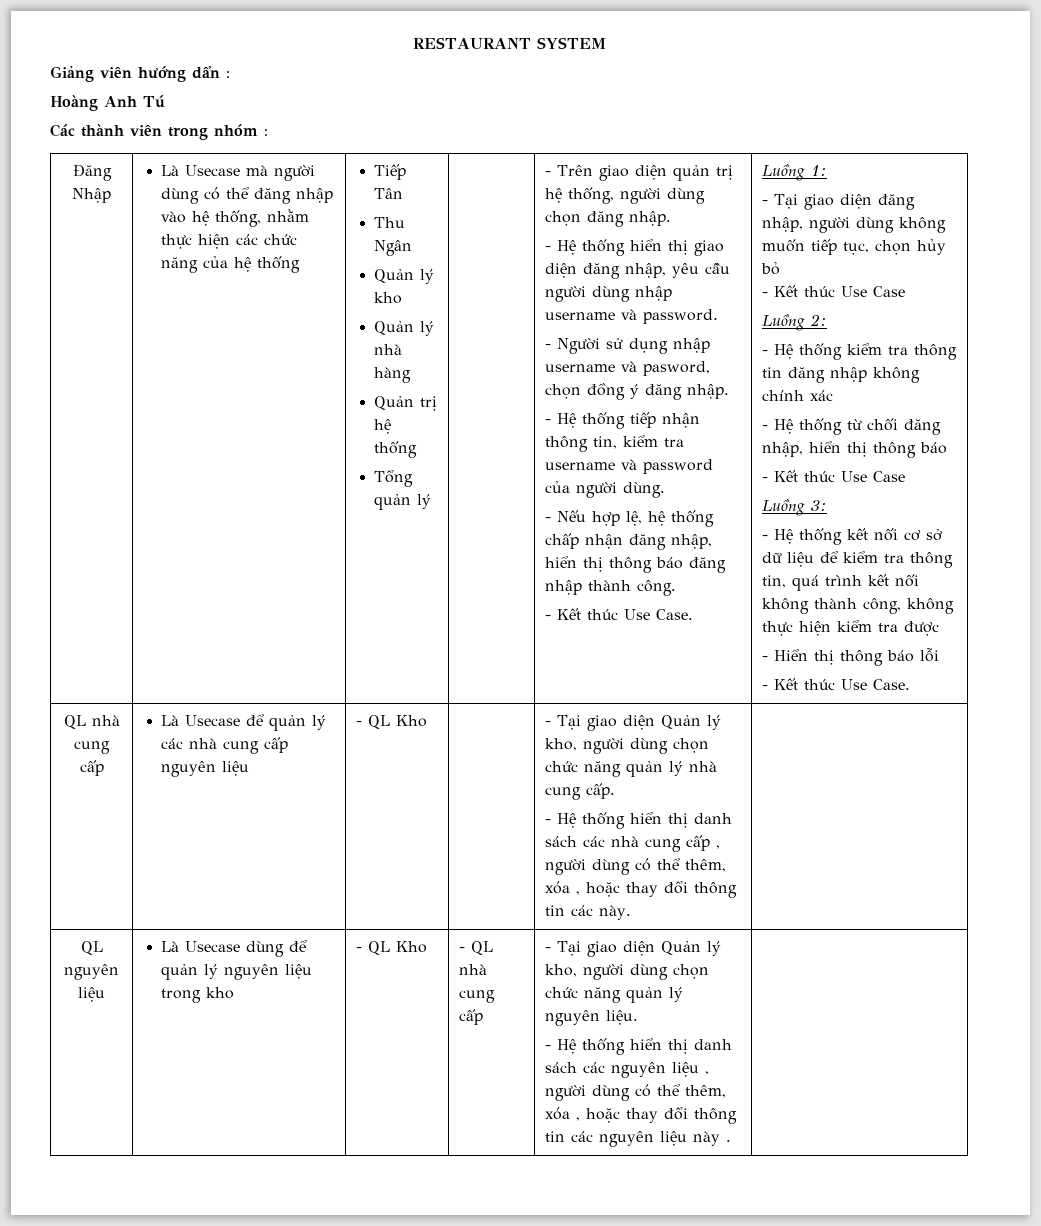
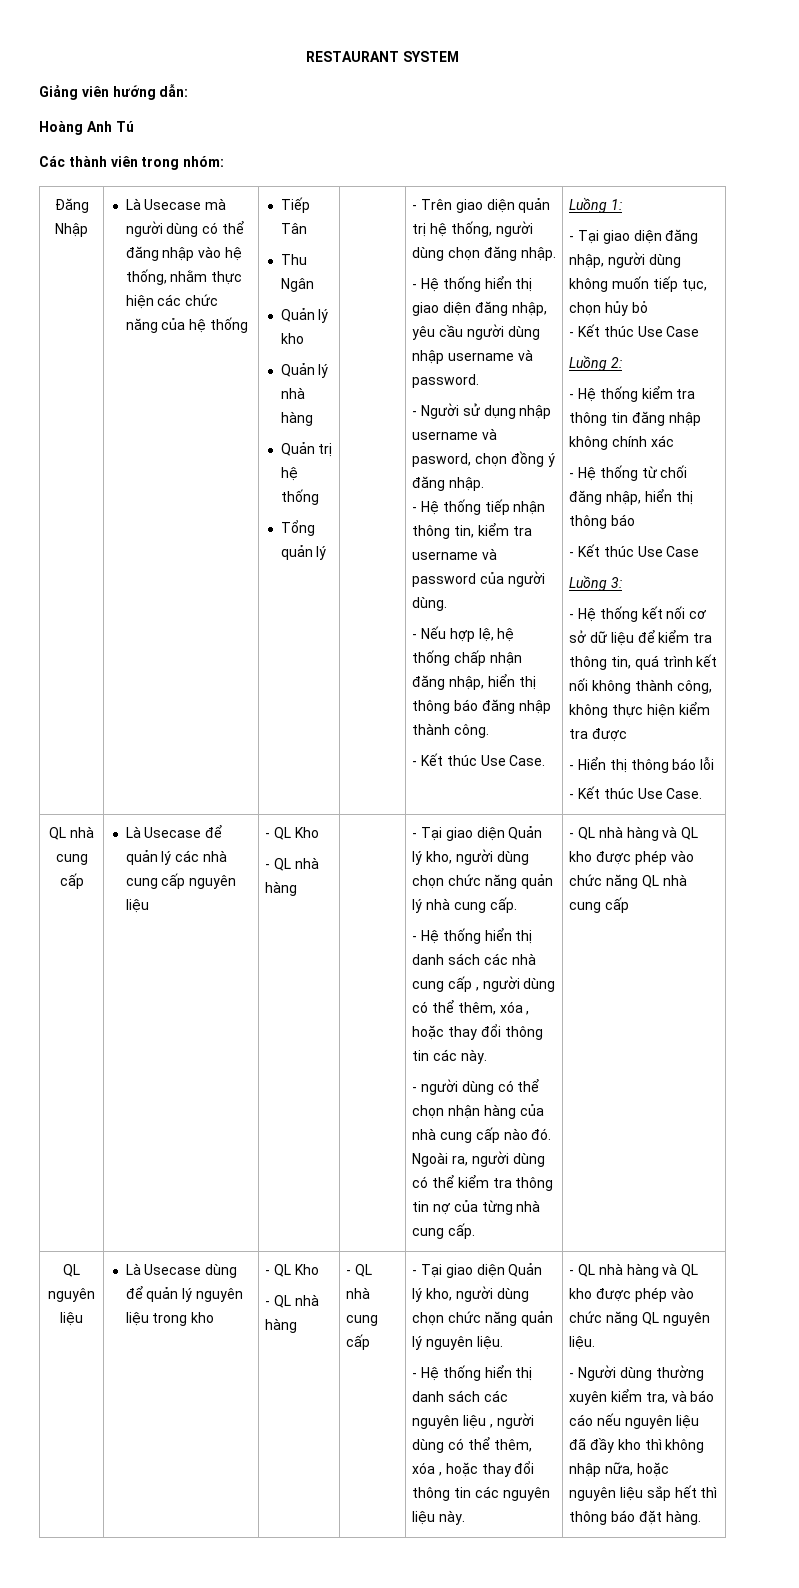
[192,66,230,79] dẩn : -> [159,84,189,97] dẫn:
[214,124,268,136] nhóm : -> [183,156,225,167] nhóm:
(428, 721) none -> [265,857,319,871] [265,881,298,896] // - QL nhà hàng
(632, 912) | -> [412,1079,540,1095] [412,1104,544,1119] [412,1127,552,1143] [412,1151,545,1167] [412,1175,554,1191] [412,1200,541,1215] [412,1223,476,1239] [569,826,699,841] [569,850,694,865] [569,874,687,889] [569,897,630,913] // - người dùng có thể chọn nhận hàng của nhà cung cấp nào đó. Ngoài ra, người dùng có thể kiểm tra thông tin nợ của từng nhà cung cấp. | - QL nhà hàng và QL kho được phép vào chức năng QL nhà cung cấp
(428, 947) none -> [265,1294,319,1308] [265,1318,298,1333] // - QL nhà hàng
[693,1131,732,1146] này . | -> [439,1510,466,1525] [569,1263,699,1278] [569,1287,694,1302] [569,1311,710,1326] [569,1336,596,1350] [569,1365,704,1381] [569,1389,715,1405] [569,1413,699,1429] [569,1438,705,1453] [569,1462,669,1477] [569,1485,718,1501] [569,1510,701,1525] này. | - QL nhà hàng và QL kho được phép vào chức năng QL nguyên liệu. // - Người dùng thường xuyên kiểm tra, và báo cáo nếu nguyên liệu đã đầy kho thì không nhập nữa, hoặc nguyên liệu sắp hết thì thông báo đặt hàng.

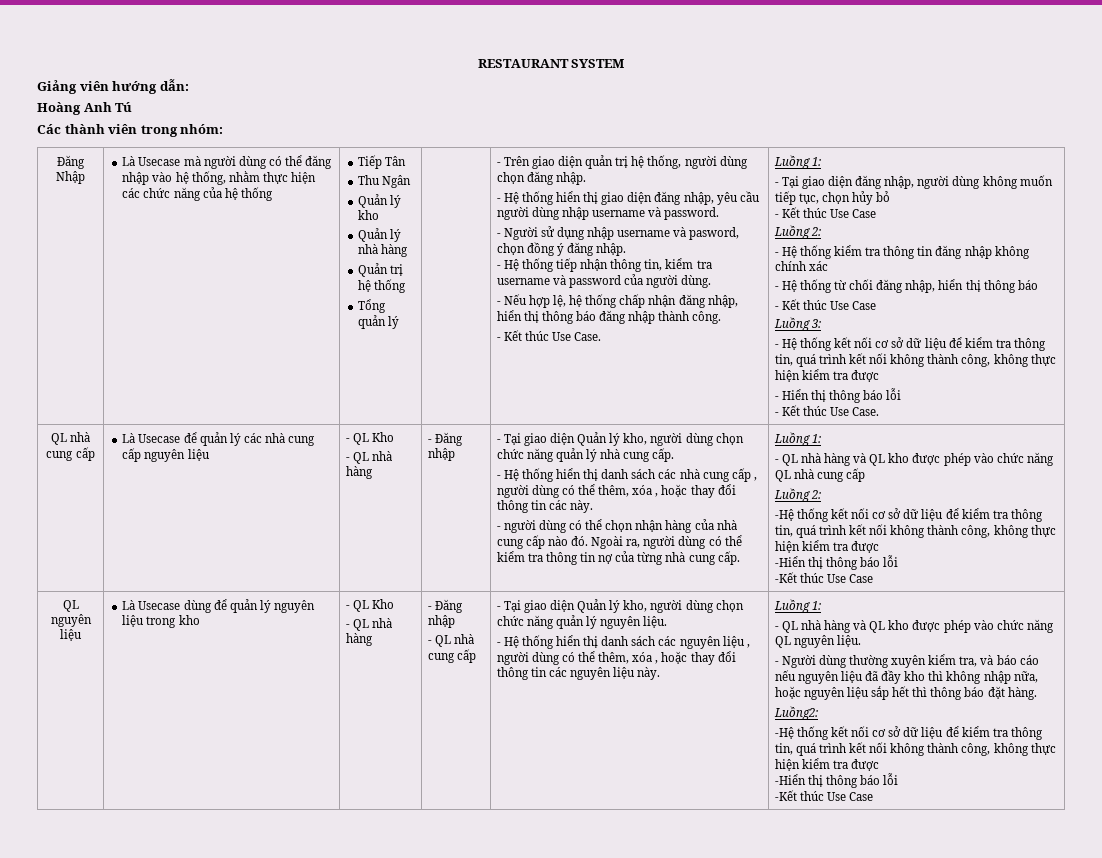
(298, 888) none -> [427,432,463,446] [427,448,455,461] - Đăng nhập
(476, 1231) none -> [773,432,821,446] Luồng 1: //
(630, 905) none -> [773,488,821,502] [774,508,1043,522] [774,524,1056,538] [774,540,879,553] [774,555,899,570] [774,572,873,583] // Luồng 2: // -Hệ thống kết nối cơ sở dữ liệu để kiểm tra thông tin, quá trình kết nối không thành công, không thực hiện kiểm tra được // -Hiển thị thông báo lỗi // -Kết thúc Use Case
(352, 1272) none -> [434,599,463,613] [427,615,455,628] [427,640,432,644] Đăng nhập // -
(466, 1517) none -> [773,599,821,613] Luồng 1: //
(701, 1517) none -> [773,706,818,720] [774,726,1043,740] [774,742,1056,756] [774,758,879,771] [774,773,899,788] [774,790,873,801] // Luồng2: // -Hệ thống kết nối cơ sở dữ liệu để kiểm tra thông tin, quá trình kết nối không thành công, không thực hiện kiểm tra được // -Hiển thị thông báo lỗi // -Kết thúc Use Case

